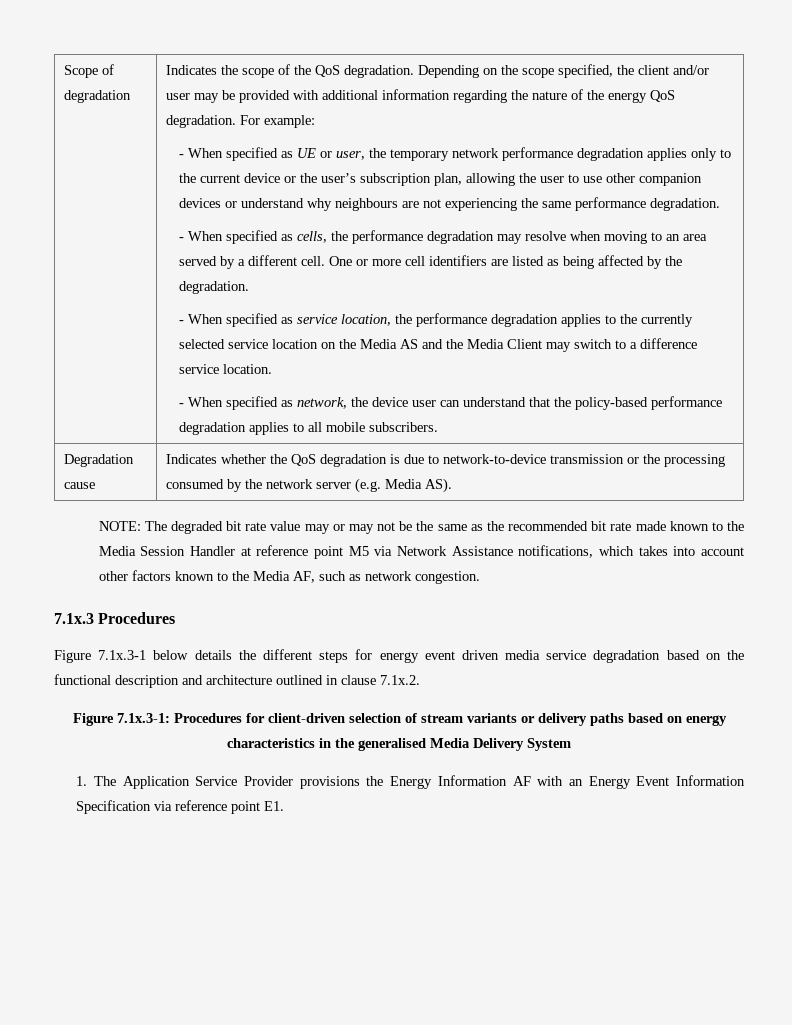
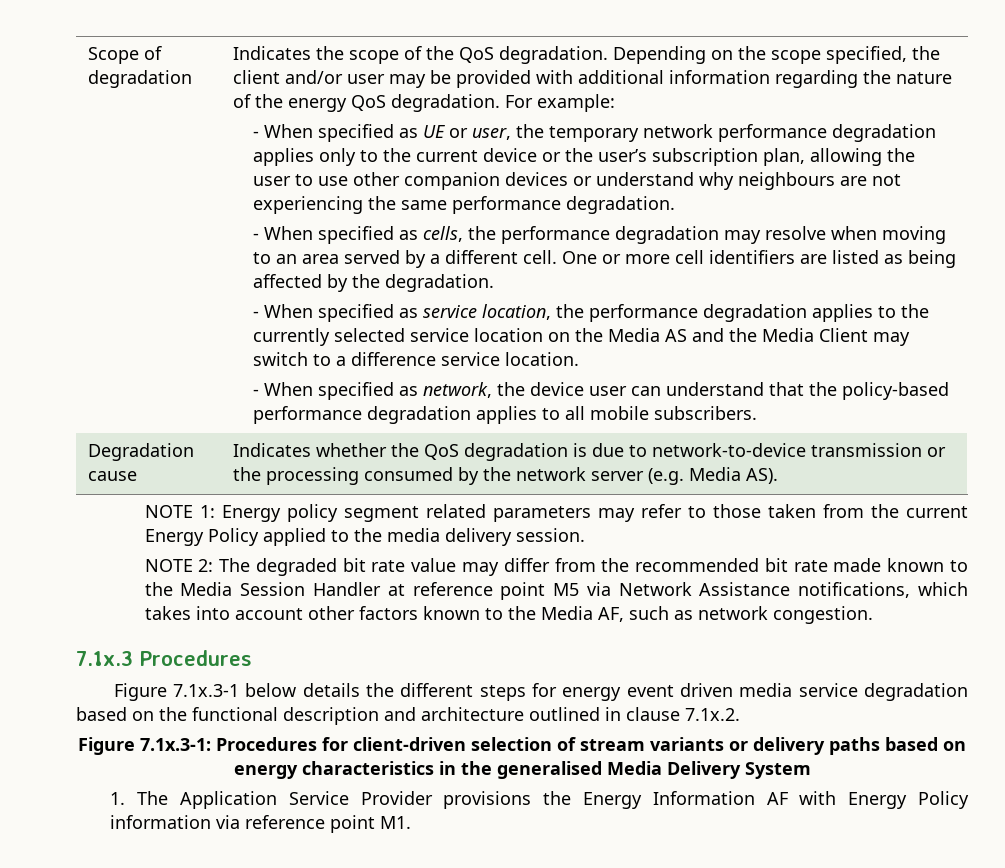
[98,521,141,531] NOTE: -> [144,504,968,522] [144,528,585,546] [144,559,214,572] NOTE 1: Energy policy segment related parameters may refer to those taken from the current Energy Policy applied to the media delivery session. // NOTE 2:
[332,521,483,534] or may not be the same as -> [503,558,596,572] differ from
[568,775,745,789] [76,800,152,814] an Energy Event Information Specification -> [848,791,970,809] [110,815,212,829] Energy Policy information
[264,801,285,811] E1. -> [380,816,412,829] M1.

